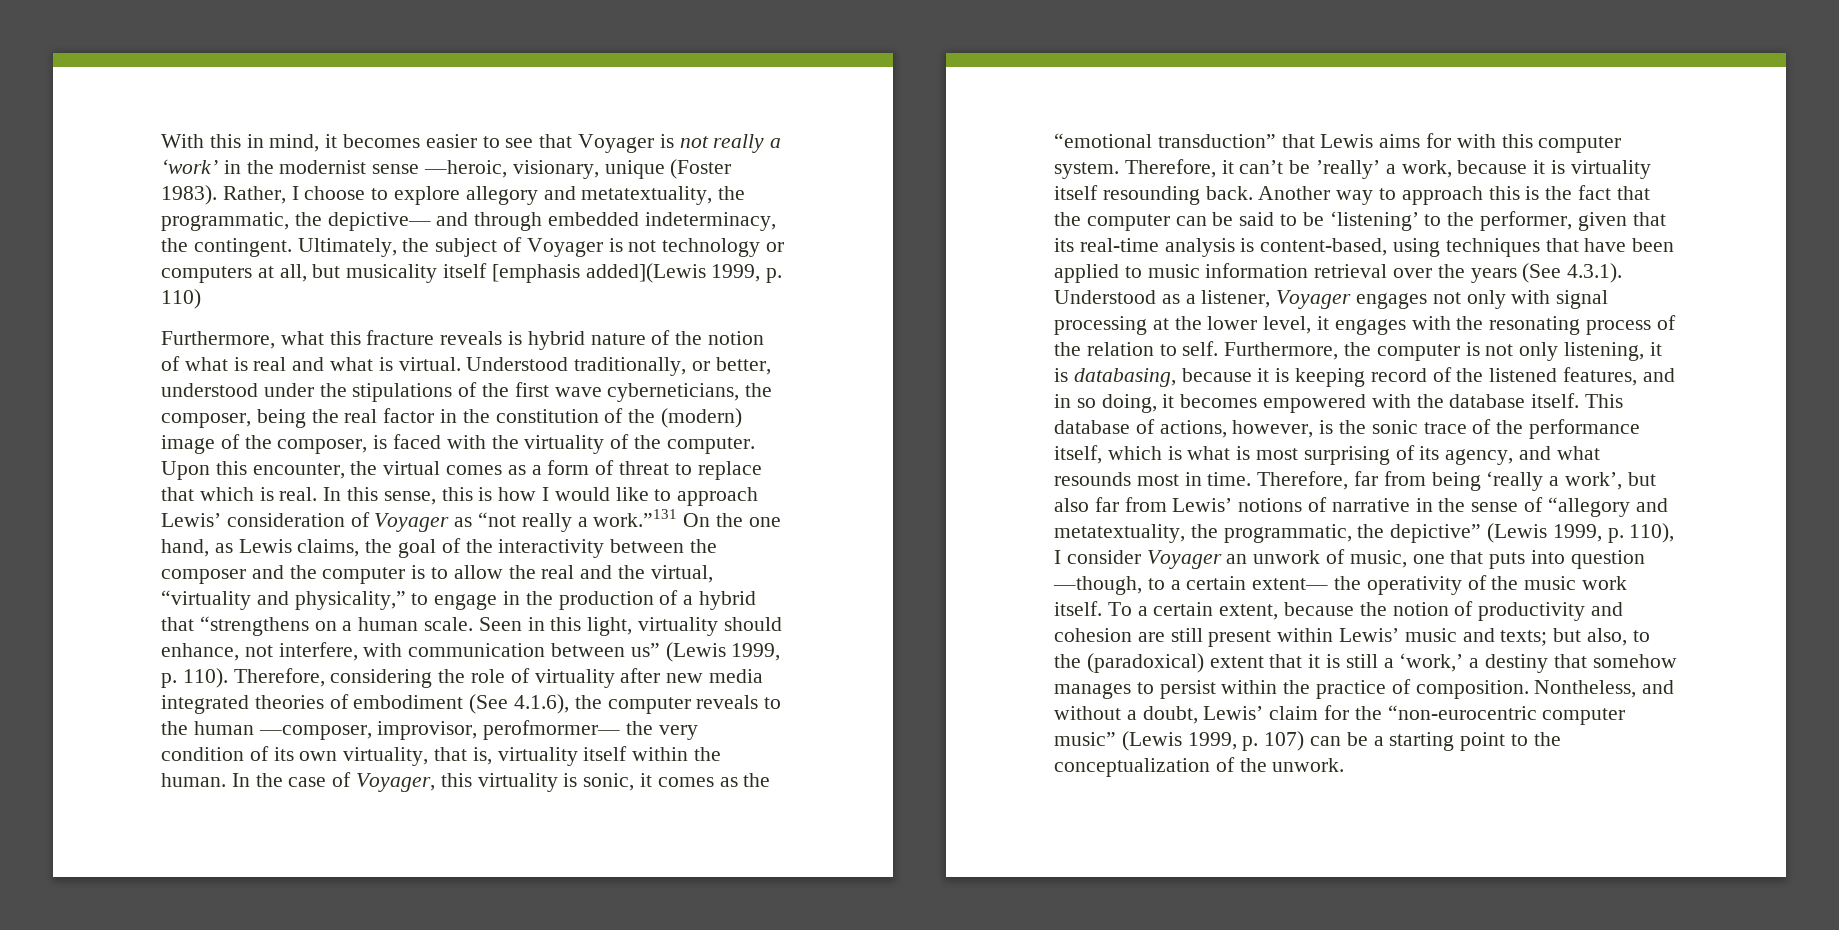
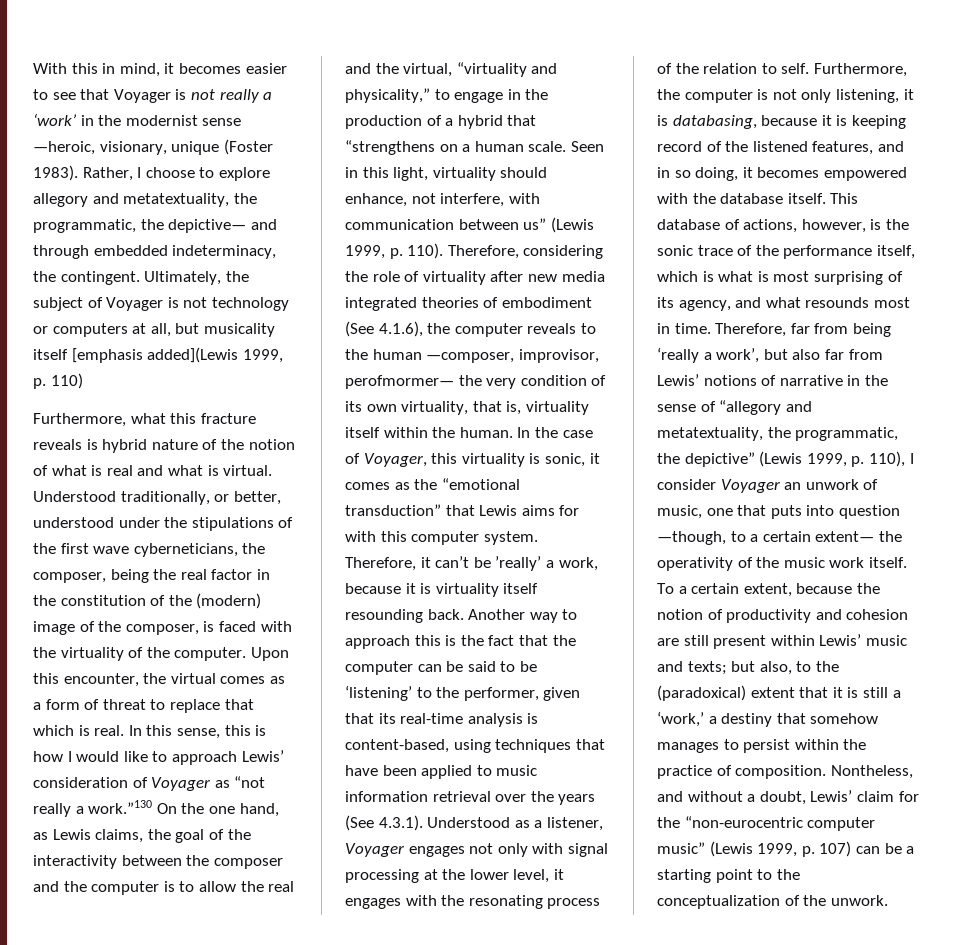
[593,509,678,527] work.”131 -> [88,800,153,814] work.”130

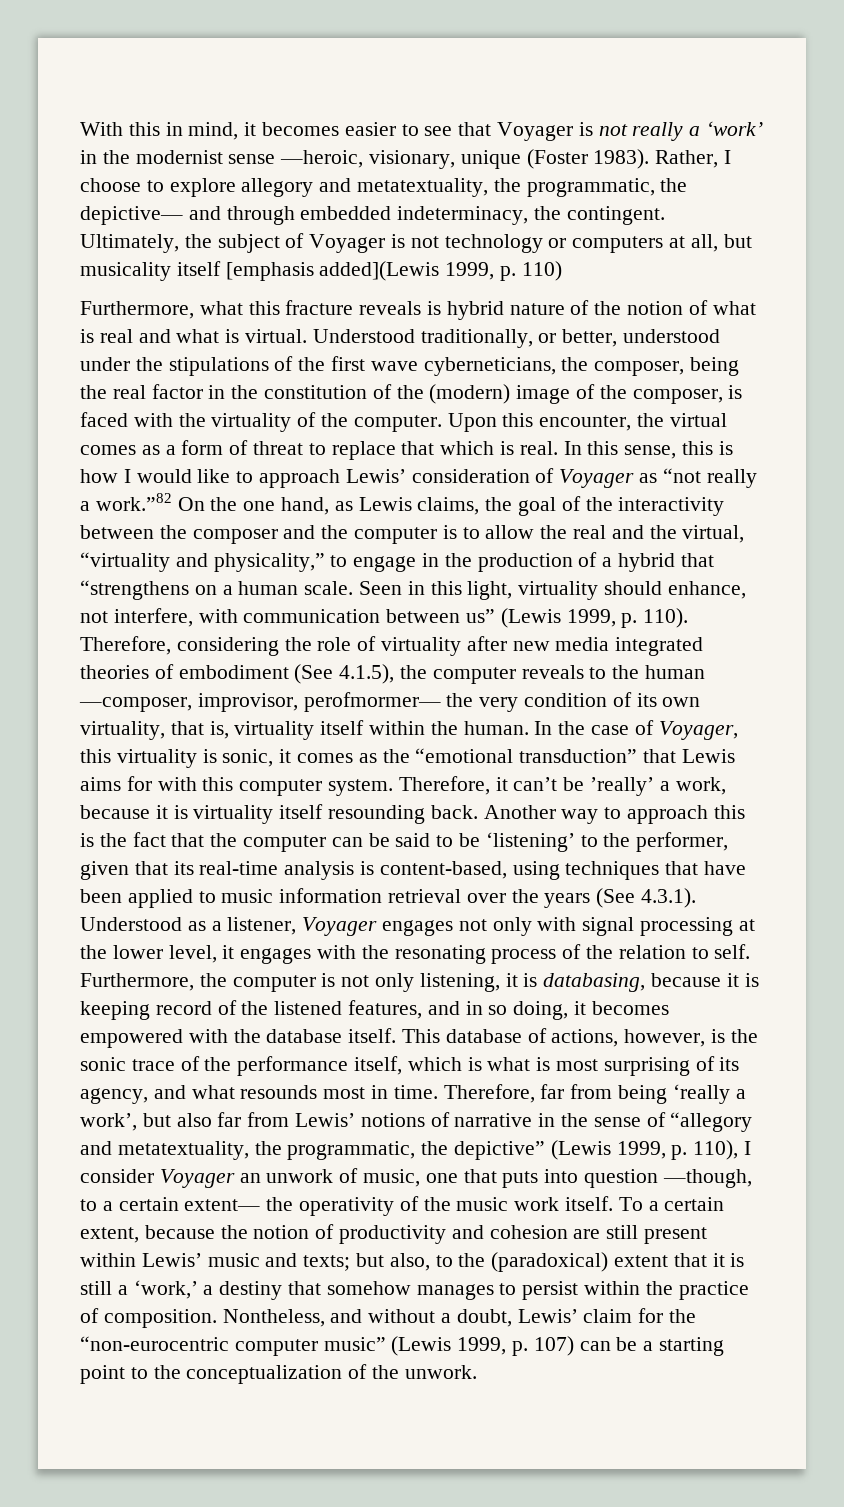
[88,800,153,814] work.”130 -> [95,493,172,511] work.”82
[378,321,423,337] 4.1.6), -> [339,664,395,684] 4.1.5),

